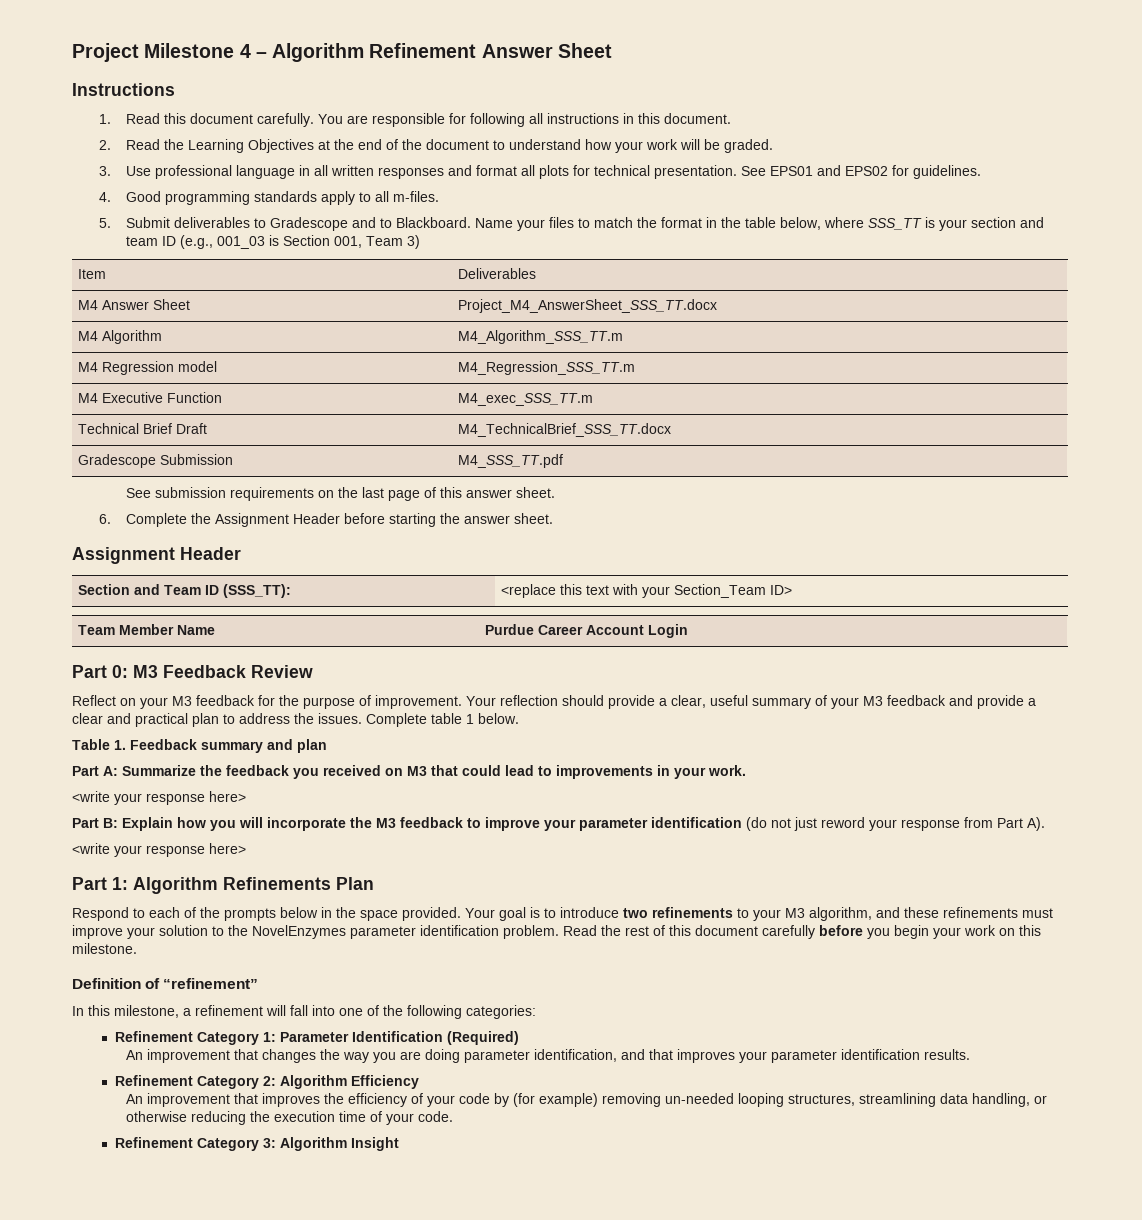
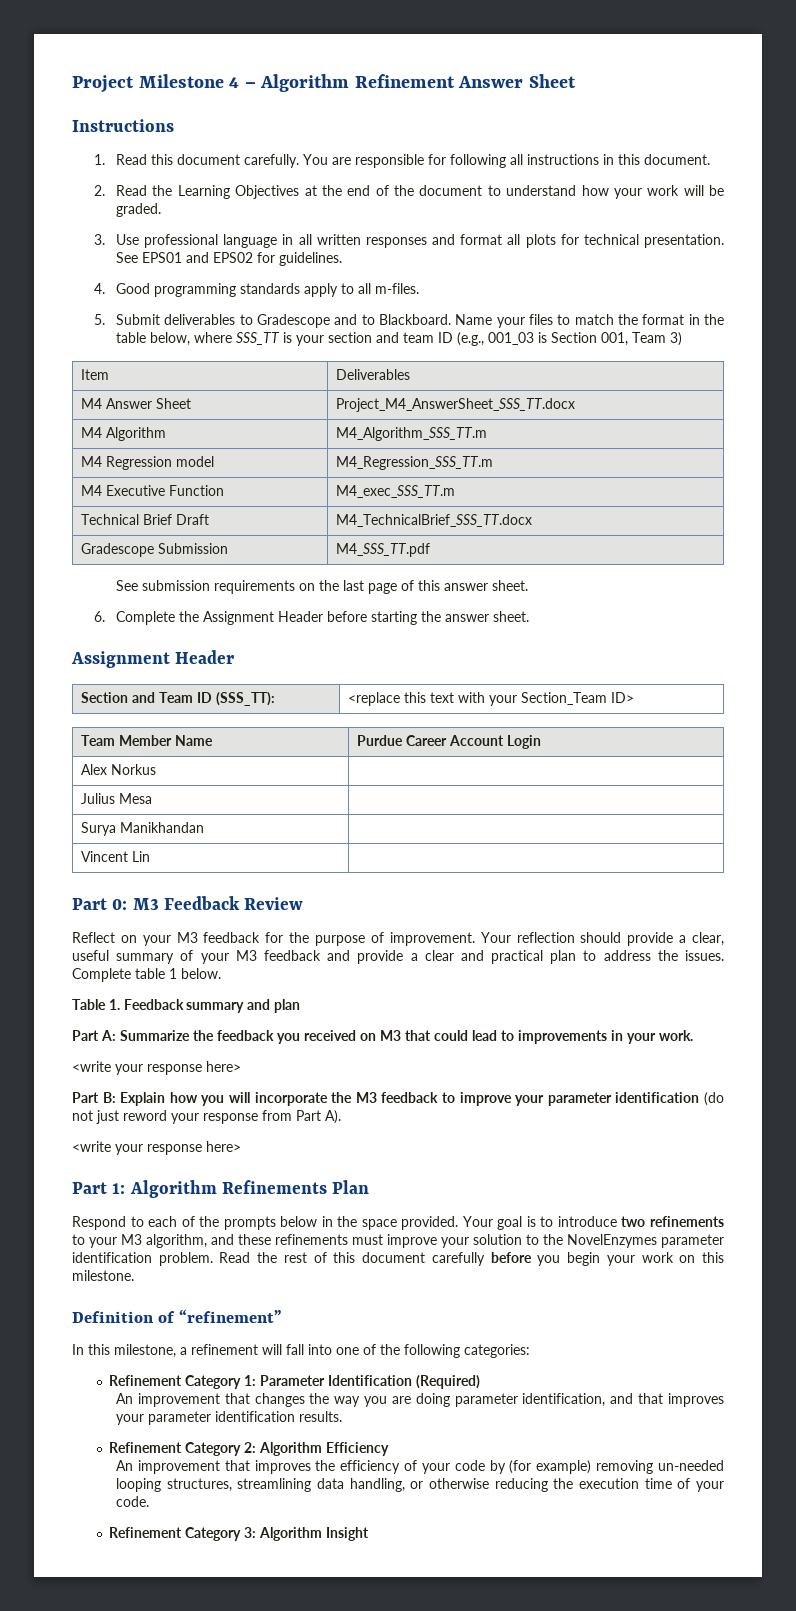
(688, 631) none -> [81,764,157,775] [81,793,153,804] [81,822,205,836] [81,851,151,862] // Alex Norkus | // Julius Mesa | // Surya Manikhandan | // Vincent Lin |

